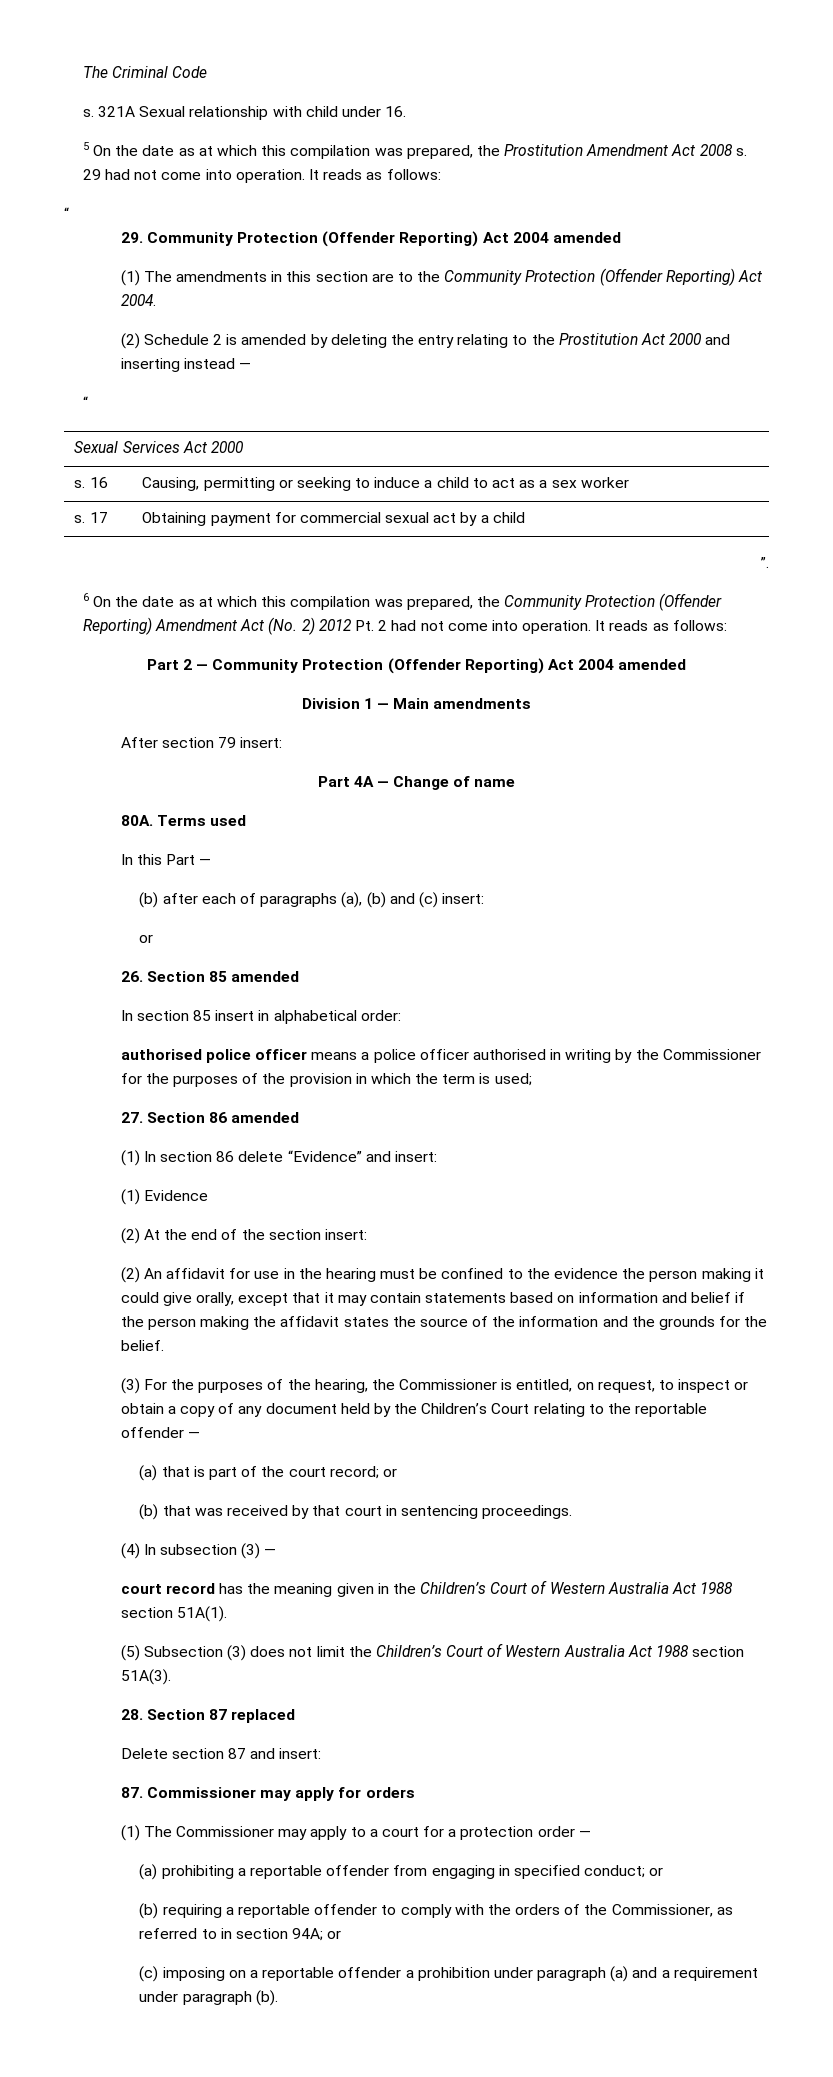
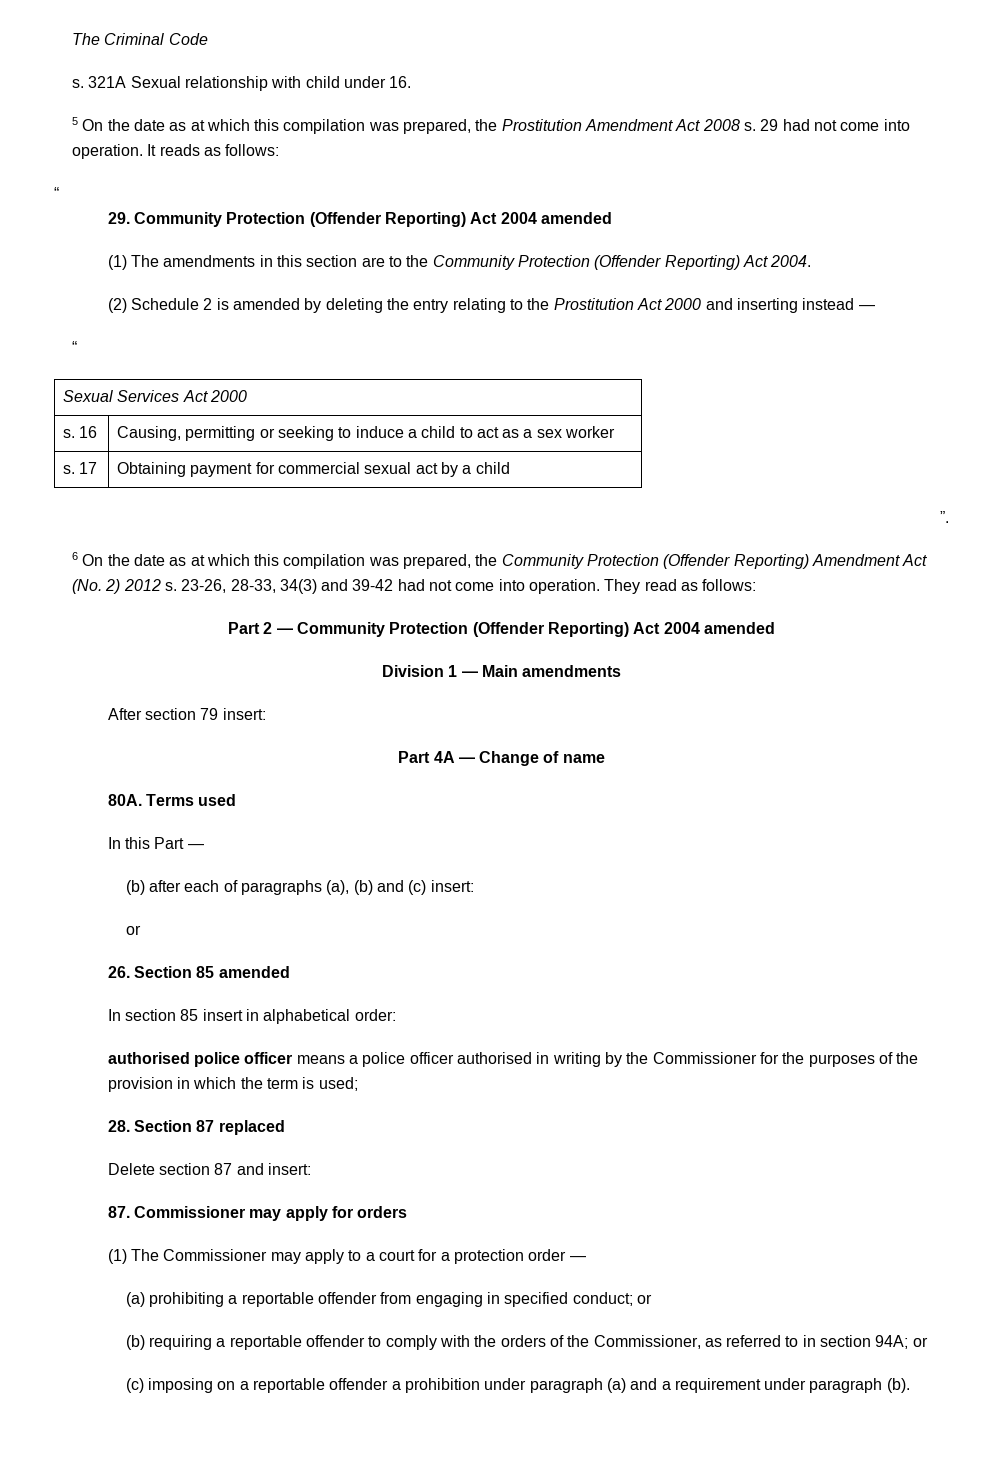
[354,620,649,634] Pt. 2 had not come into operation. It reads -> [164,579,677,594] s. 23-26, 28-33, 34(3) and 39-42 had not come into operation. They read
[120,1112,300,1123] [120,1150,437,1166] [120,1189,208,1205] [120,1228,367,1244] [120,1267,764,1283] [120,1292,746,1306] [120,1316,768,1330] [120,1340,164,1351] [120,1378,749,1394] [120,1403,708,1417] [120,1427,200,1438] [139,1465,397,1481] [139,1504,573,1520] [120,1543,277,1559] [120,1580,734,1597] [120,1606,227,1622] [120,1643,745,1661] [120,1669,171,1685] // 27. Section 86 amended // (1) In section 86 delete “Evidence” and insert: // (1) Evidence // (2) At the end of the section insert: // (2) An affidavit for use in the hearing must be confined to the evidence the person making it could give orally, except that it may contain statements based on information and belief if the person making the affidavit states the source of the information and the grounds for the belief. // (3) For the purposes of the hearing, the Commissioner is entitled, on request, to inspect or obtain a copy of any document held by the Children’s Court relating to the reportable offender — // (a) that is part of the court record; or // (b) that was received by that court in sentencing proceedings. // (4) In subsection (3) — // court record has the meaning given in the Children’s Court of Western Australia Act 1988 section 51A(1). // (5) Subsection (3) does not limit the Children’s Court of Western Australia Act 1988 section 51A(3). -> (358, 1084) none

